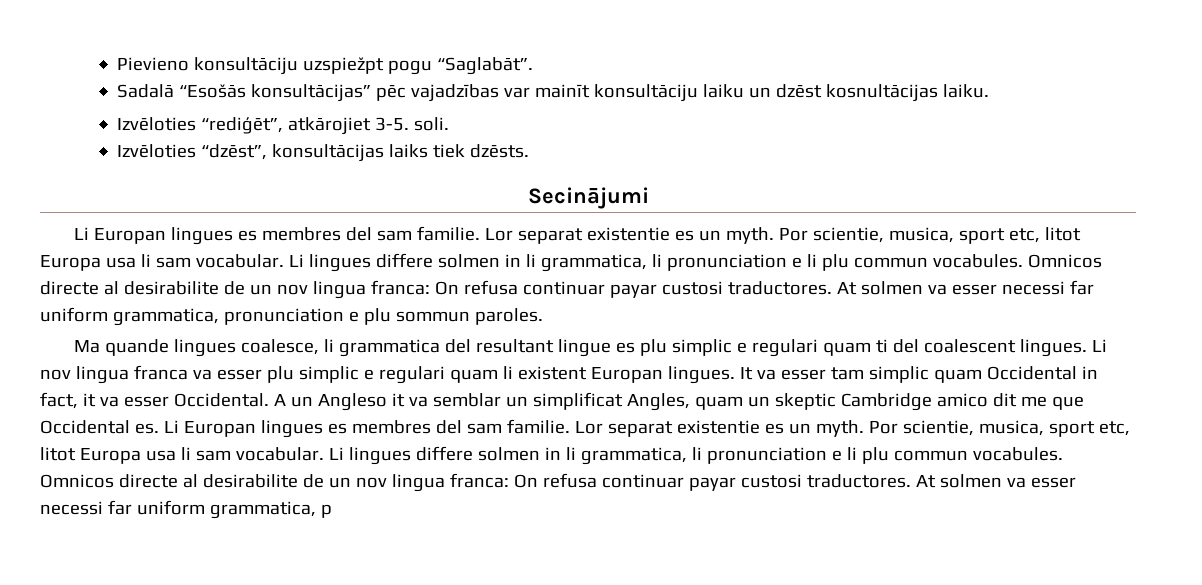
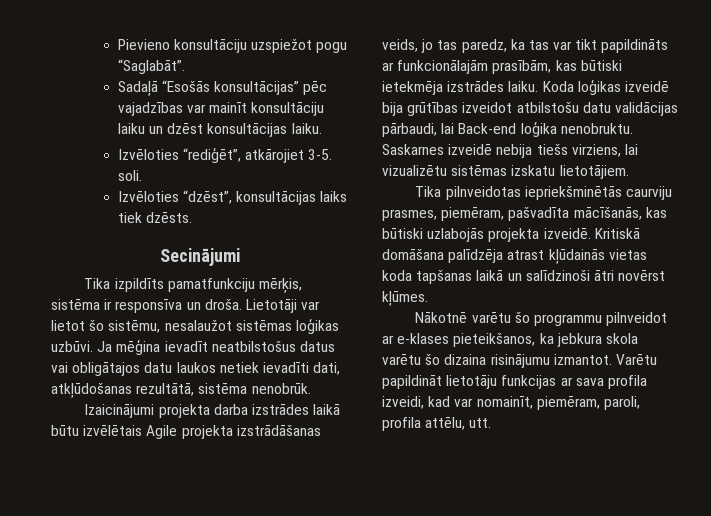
[302,57,384,74] uzspiežpt -> [251,39,313,53] uzspiežot
[116,84,174,98] Sadalā -> [117,81,158,96] Sadaļā
[825,84,938,102] kosnultācijas -> [207,123,288,137] konsultācijas
[74,226,1082,245] [40,253,1102,272] [40,280,1094,299] [40,307,543,326] [74,339,1108,357] [40,365,1098,384] [40,392,1084,411] [40,419,1130,438] [40,446,1063,465] [40,473,1076,492] [40,500,332,519] Li Europan lingues es membres del sam familie. Lor separat existentie es un myth. Por scientie, musica, sport etc, litot Europa usa li sam vocabular. Li lingues differe solmen in li grammatica, li pronunciation e li plu commun vocabules. Omnicos directe al desirabilite de un nov lingua franca: On refusa continuar payar custosi traductores. At solmen va esser necessi far uniform grammatica, pronunciation e plu sommun paroles. // Ma quande lingues coalesce, li grammatica del resultant lingue es plu simplic e regulari quam ti del coalescent lingues. Li nov lingua franca va esser plu simplic e regulari quam li existent Europan lingues. It va esser tam simplic quam Occidental in fact, it va esser Occidental. A un Angleso it va semblar un simplificat Angles, quam un skeptic Cambridge amico dit me que Occidental es. Li Europan lingues es membres del sam familie. Lor separat existentie es un myth. Por scientie, musica, sport etc, litot Europa usa li sam vocabular. Li lingues differe solmen in li grammatica, li pronunciation e li plu commun vocabules. Omnicos directe al desirabilite de un nov lingua franca: On refusa continuar payar custosi traductores. At solmen va esser necessi far uniform grammatica, p -> [84,278,302,293] [51,299,321,313] [51,318,339,334] [51,339,335,355] [51,362,341,376] [51,383,311,398] [84,404,341,418] [51,425,321,439] [382,39,669,53] [382,60,622,74] [382,79,669,95] [382,102,678,116] [382,121,633,137] [382,144,638,158] [382,165,629,179] [415,186,672,200] [382,207,667,221] [382,228,640,242] [382,249,647,264] [382,270,666,284] [382,291,428,306] [415,312,668,326] [382,333,638,347] [382,354,657,368] [382,375,647,389] [382,396,640,410] [382,417,492,431] Tika izpildīts pamatfunkciju mērķis, sistēma ir responsīva un droša. Lietotāji var lietot šo sistēmu, nesalaužot sistēmas loģikas uzbūvi. Ja mēģina ievadīt neatbilstošus datus vai obligātajos datu laukos netiek ievadīti dati, atkļūdošanas rezultātā, sistēma nenobrūk. // Izaicinājumi projekta darba izstrādes laikā būtu izvēlētais Agile projekta izstrādāšanas veids, jo tas paredz, ka tas var tikt papildināts ar funkcionālajām prasībām, kas būtiski ietekmēja izstrādes laiku. Koda loģikas izveidē bija grūtības izveidot atbilstošu datu validācijas pārbaudi, lai Back-end loģika nenobruktu. Saskarnes izveidē nebija tiešs virziens, lai vizualizētu sistēmas izskatu lietotājiem. // Tika pilnveidotas iepriekšminētās caurviju prasmes, piemēram, pašvadīta mācīšanās, kas būtiski uzlabojās projekta izveidē. Kritiskā domāšana palīdzēja atrast kļūdainās vietas koda tapšanas laikā un salīdzinoši ātri novērst kļūmes. // Nākotnē varētu šo programmu pilnveidot ar e-klases pieteikšanos, ka jebkura skola varētu šo dizaina risinājumu izmantot. Varētu papildināt lietotāju funkcijas ar sava profila izveidi, kad var nomainīt, piemēram, paroli, profila attēlu, utt.

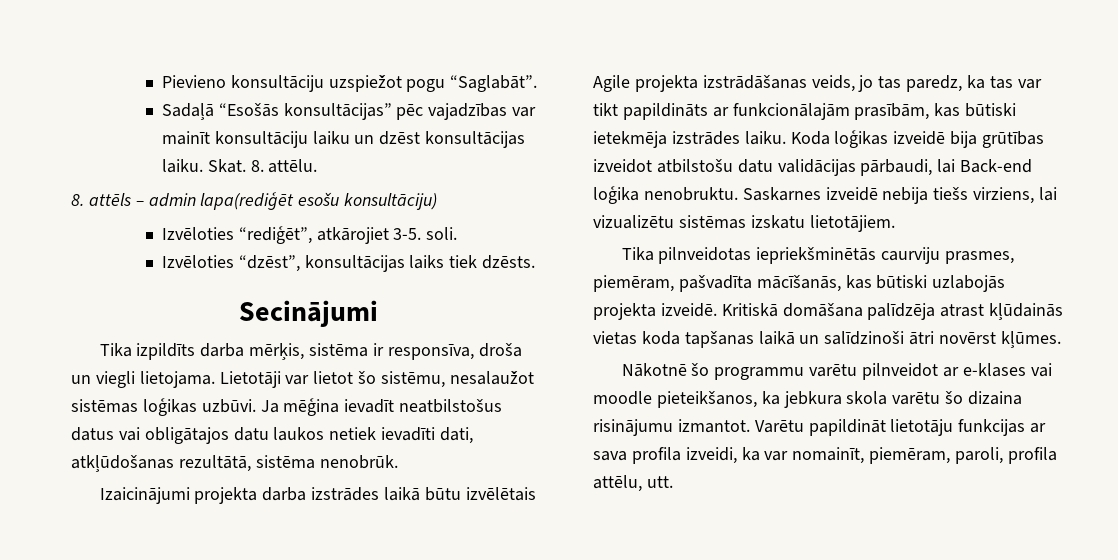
(322, 128) none -> [207,159,318,173] [71,192,438,210] Skat. 8. attēlu. // 8. attēls – admin lapa(rediģēt esošu konsultāciju)
[167,278,255,292] pamatfunkciju -> [200,343,245,357] darba
[115,299,242,313] responsīva un droša. -> [387,343,522,360] [71,371,215,388] responsīva, droša un viegli lietojama.
[471,312,511,323] varētu -> (687, 370) none
(602, 320) none -> [809,364,858,377] varētu
(450, 338) none -> [1030,363,1052,377] [593,391,652,405] vai moodle
[428,396,451,407] kad -> [741,447,760,461] ka

